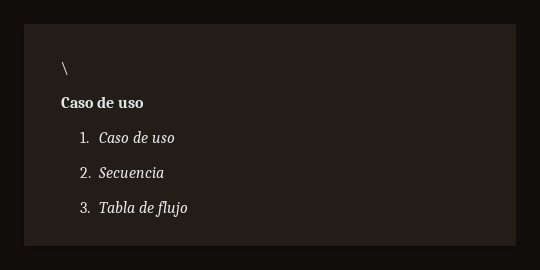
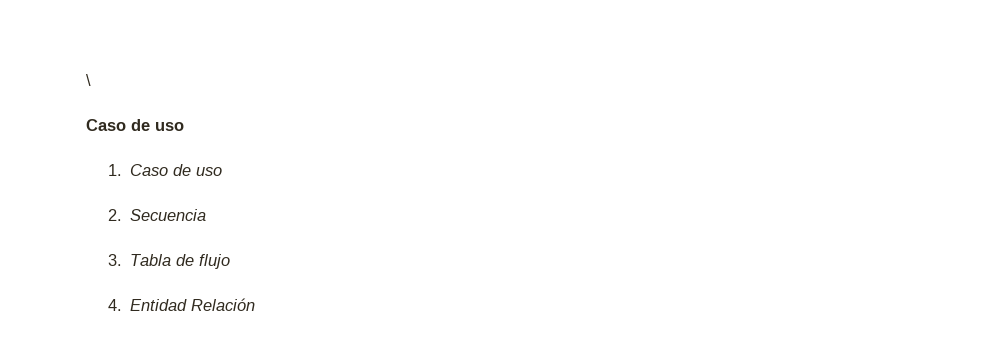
(189, 209) none -> [108,298,256,311] // 4. Entidad Relación

